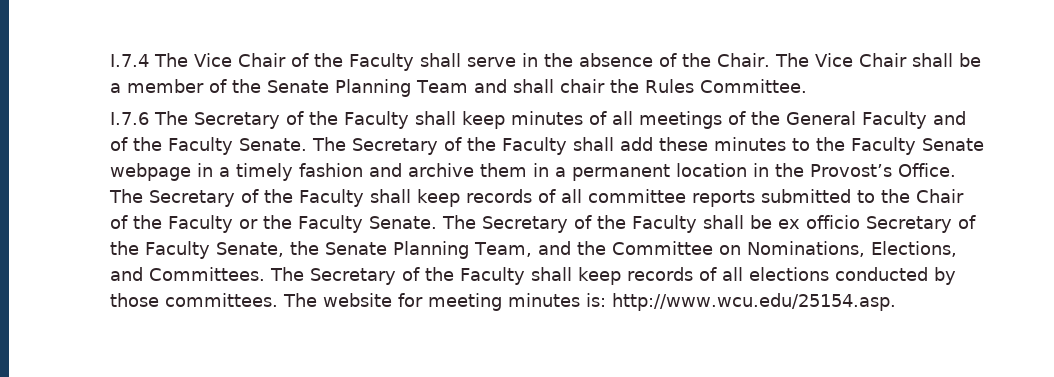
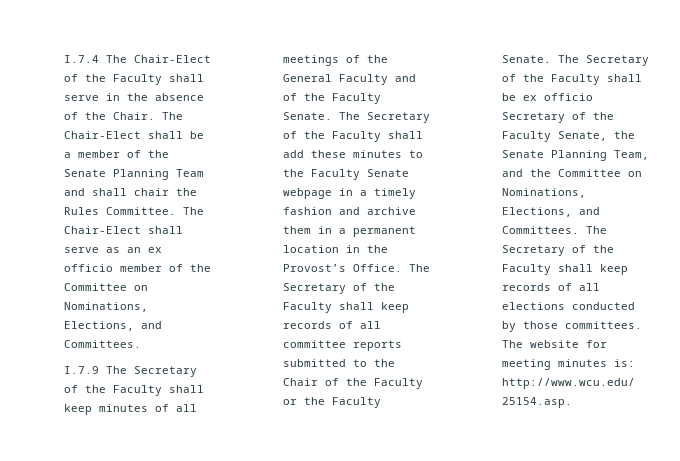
[193,53,286,67] Vice Chair -> [134,55,212,63] Chair-Elect
[814,53,907,67] Vice Chair -> [64,131,142,139] Chair-Elect
[109,112,149,125] // I.7.6 -> [183,207,205,215] [64,226,184,234] [64,247,163,253] [64,264,212,272] [64,283,149,291] [64,302,149,312] [64,321,163,331] [64,340,142,348] [64,366,100,374] The Chair-Elect shall serve as an ex officio member of the Committee on Nominations, Elections, and Committees. // I.7.9

